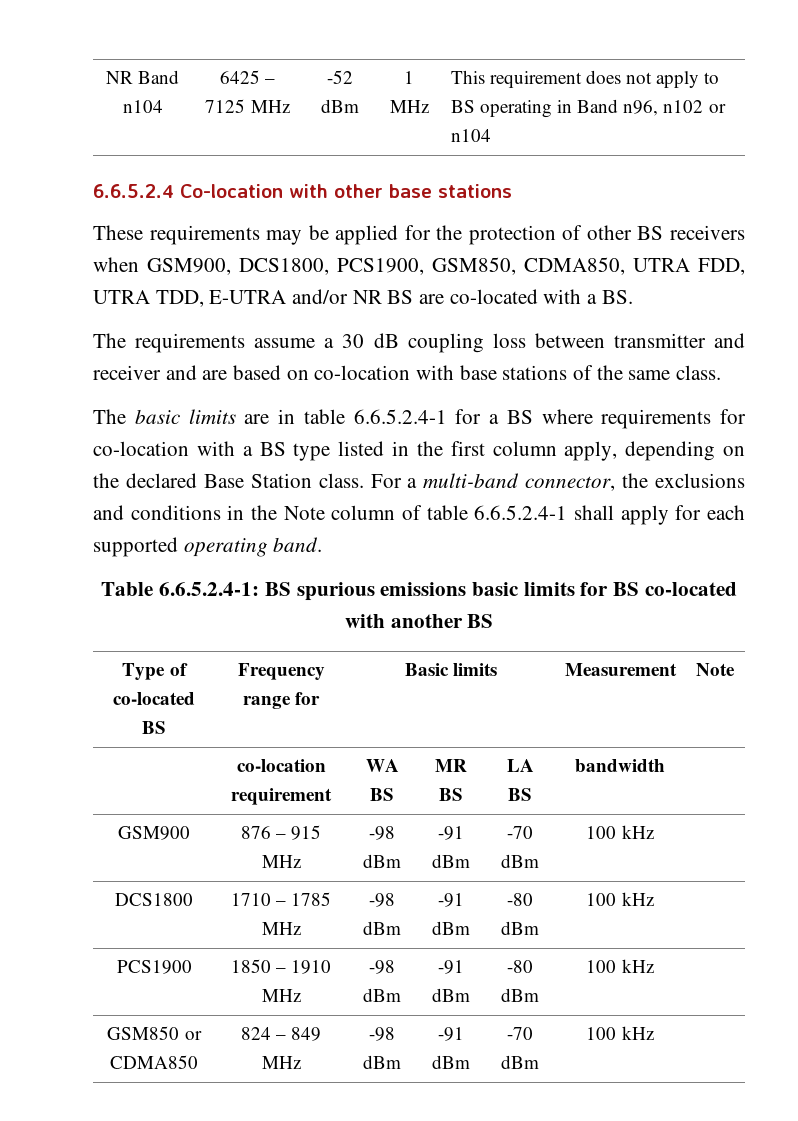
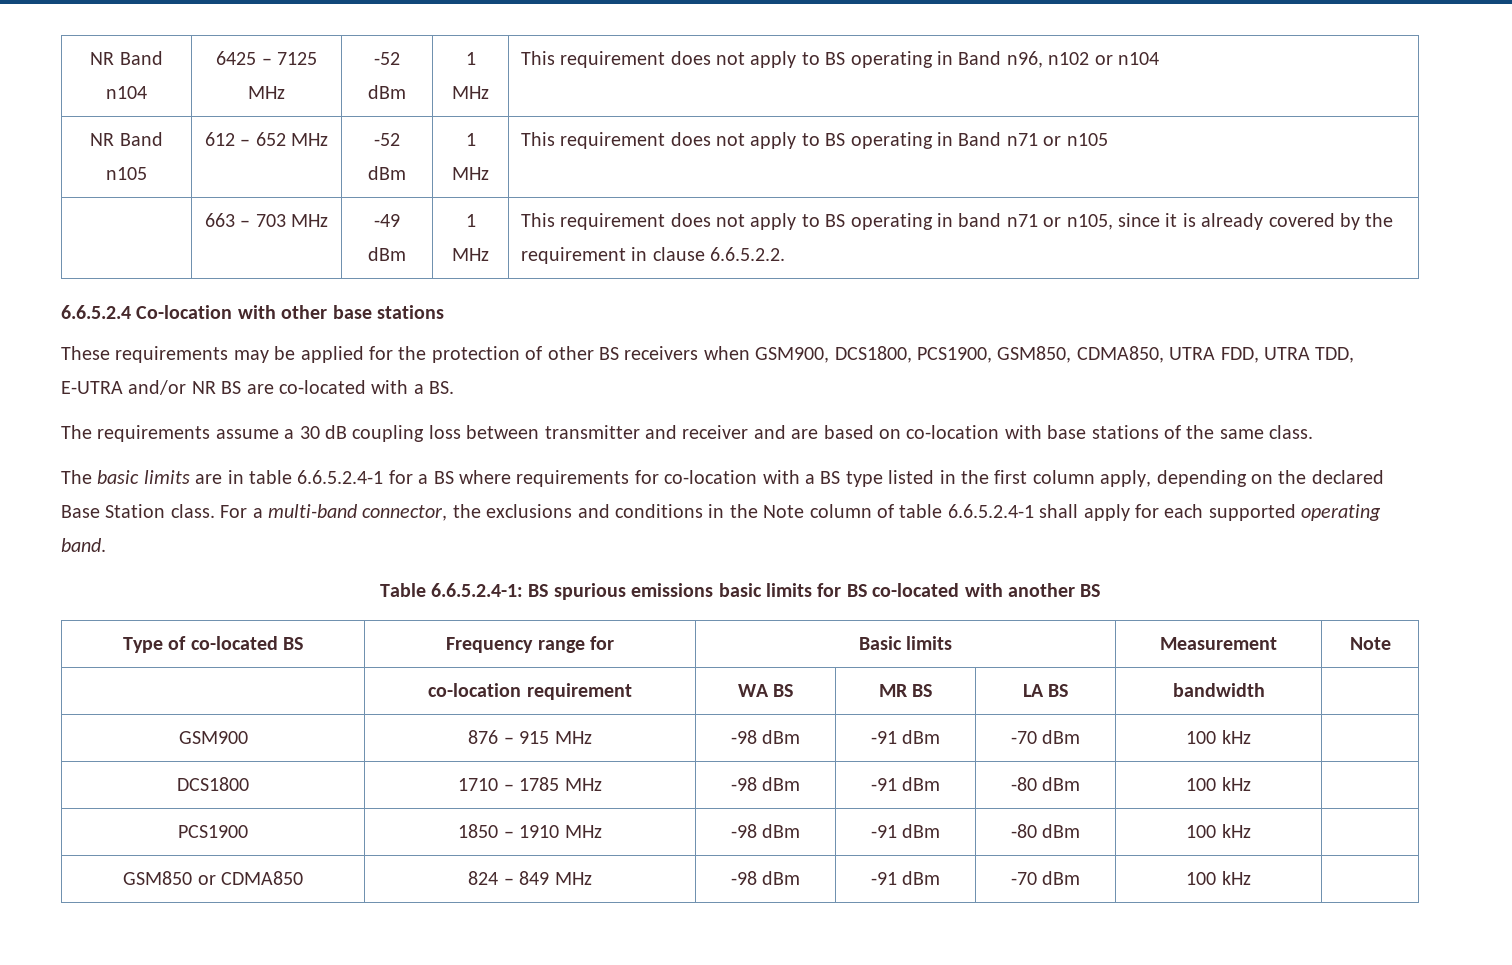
(491, 135) none -> [90,132,163,146] [106,167,147,180] [204,132,329,146] [374,133,400,146] [368,166,406,180] [465,133,476,146] [452,167,489,180] [520,132,1108,149] [204,213,329,227] [374,214,400,227] [368,247,406,261] [465,214,476,227] [452,248,489,261] [520,213,1394,230] [520,247,786,264] // NR Band n105 | 612 – 652 MHz | -52 dBm | 1 MHz | This requirement does not apply to BS operating in Band n71 or n105 // | 663 – 703 MHz | -49 dBm | 1 MHz | This requirement does not apply to BS operating in band n71 or n105, since it is already covered by the requirement in clause 6.6.5.2.2.

